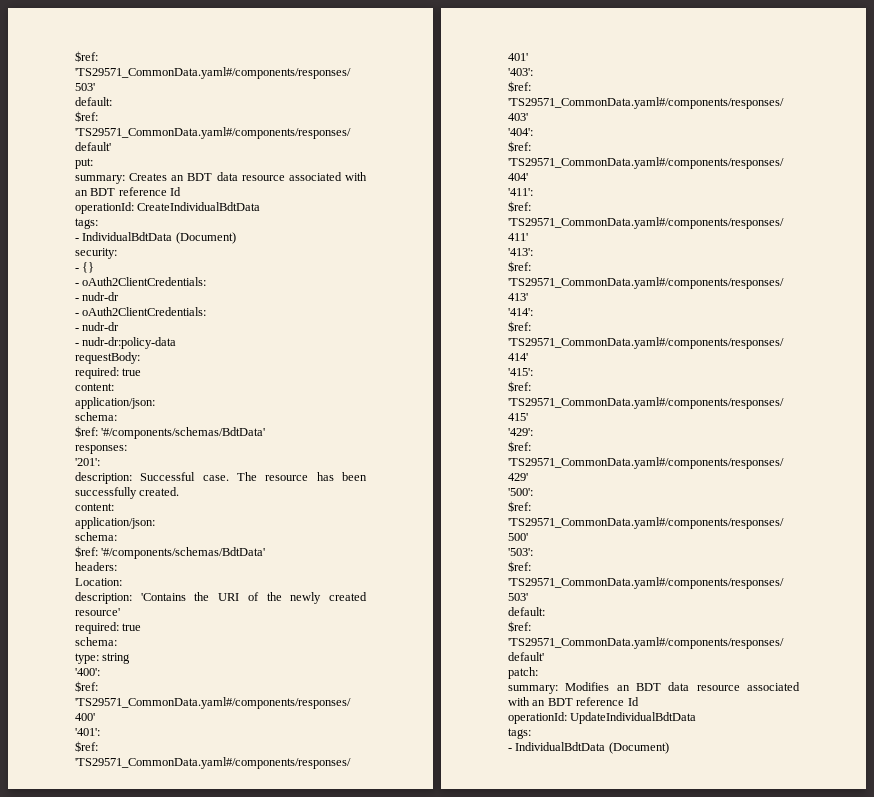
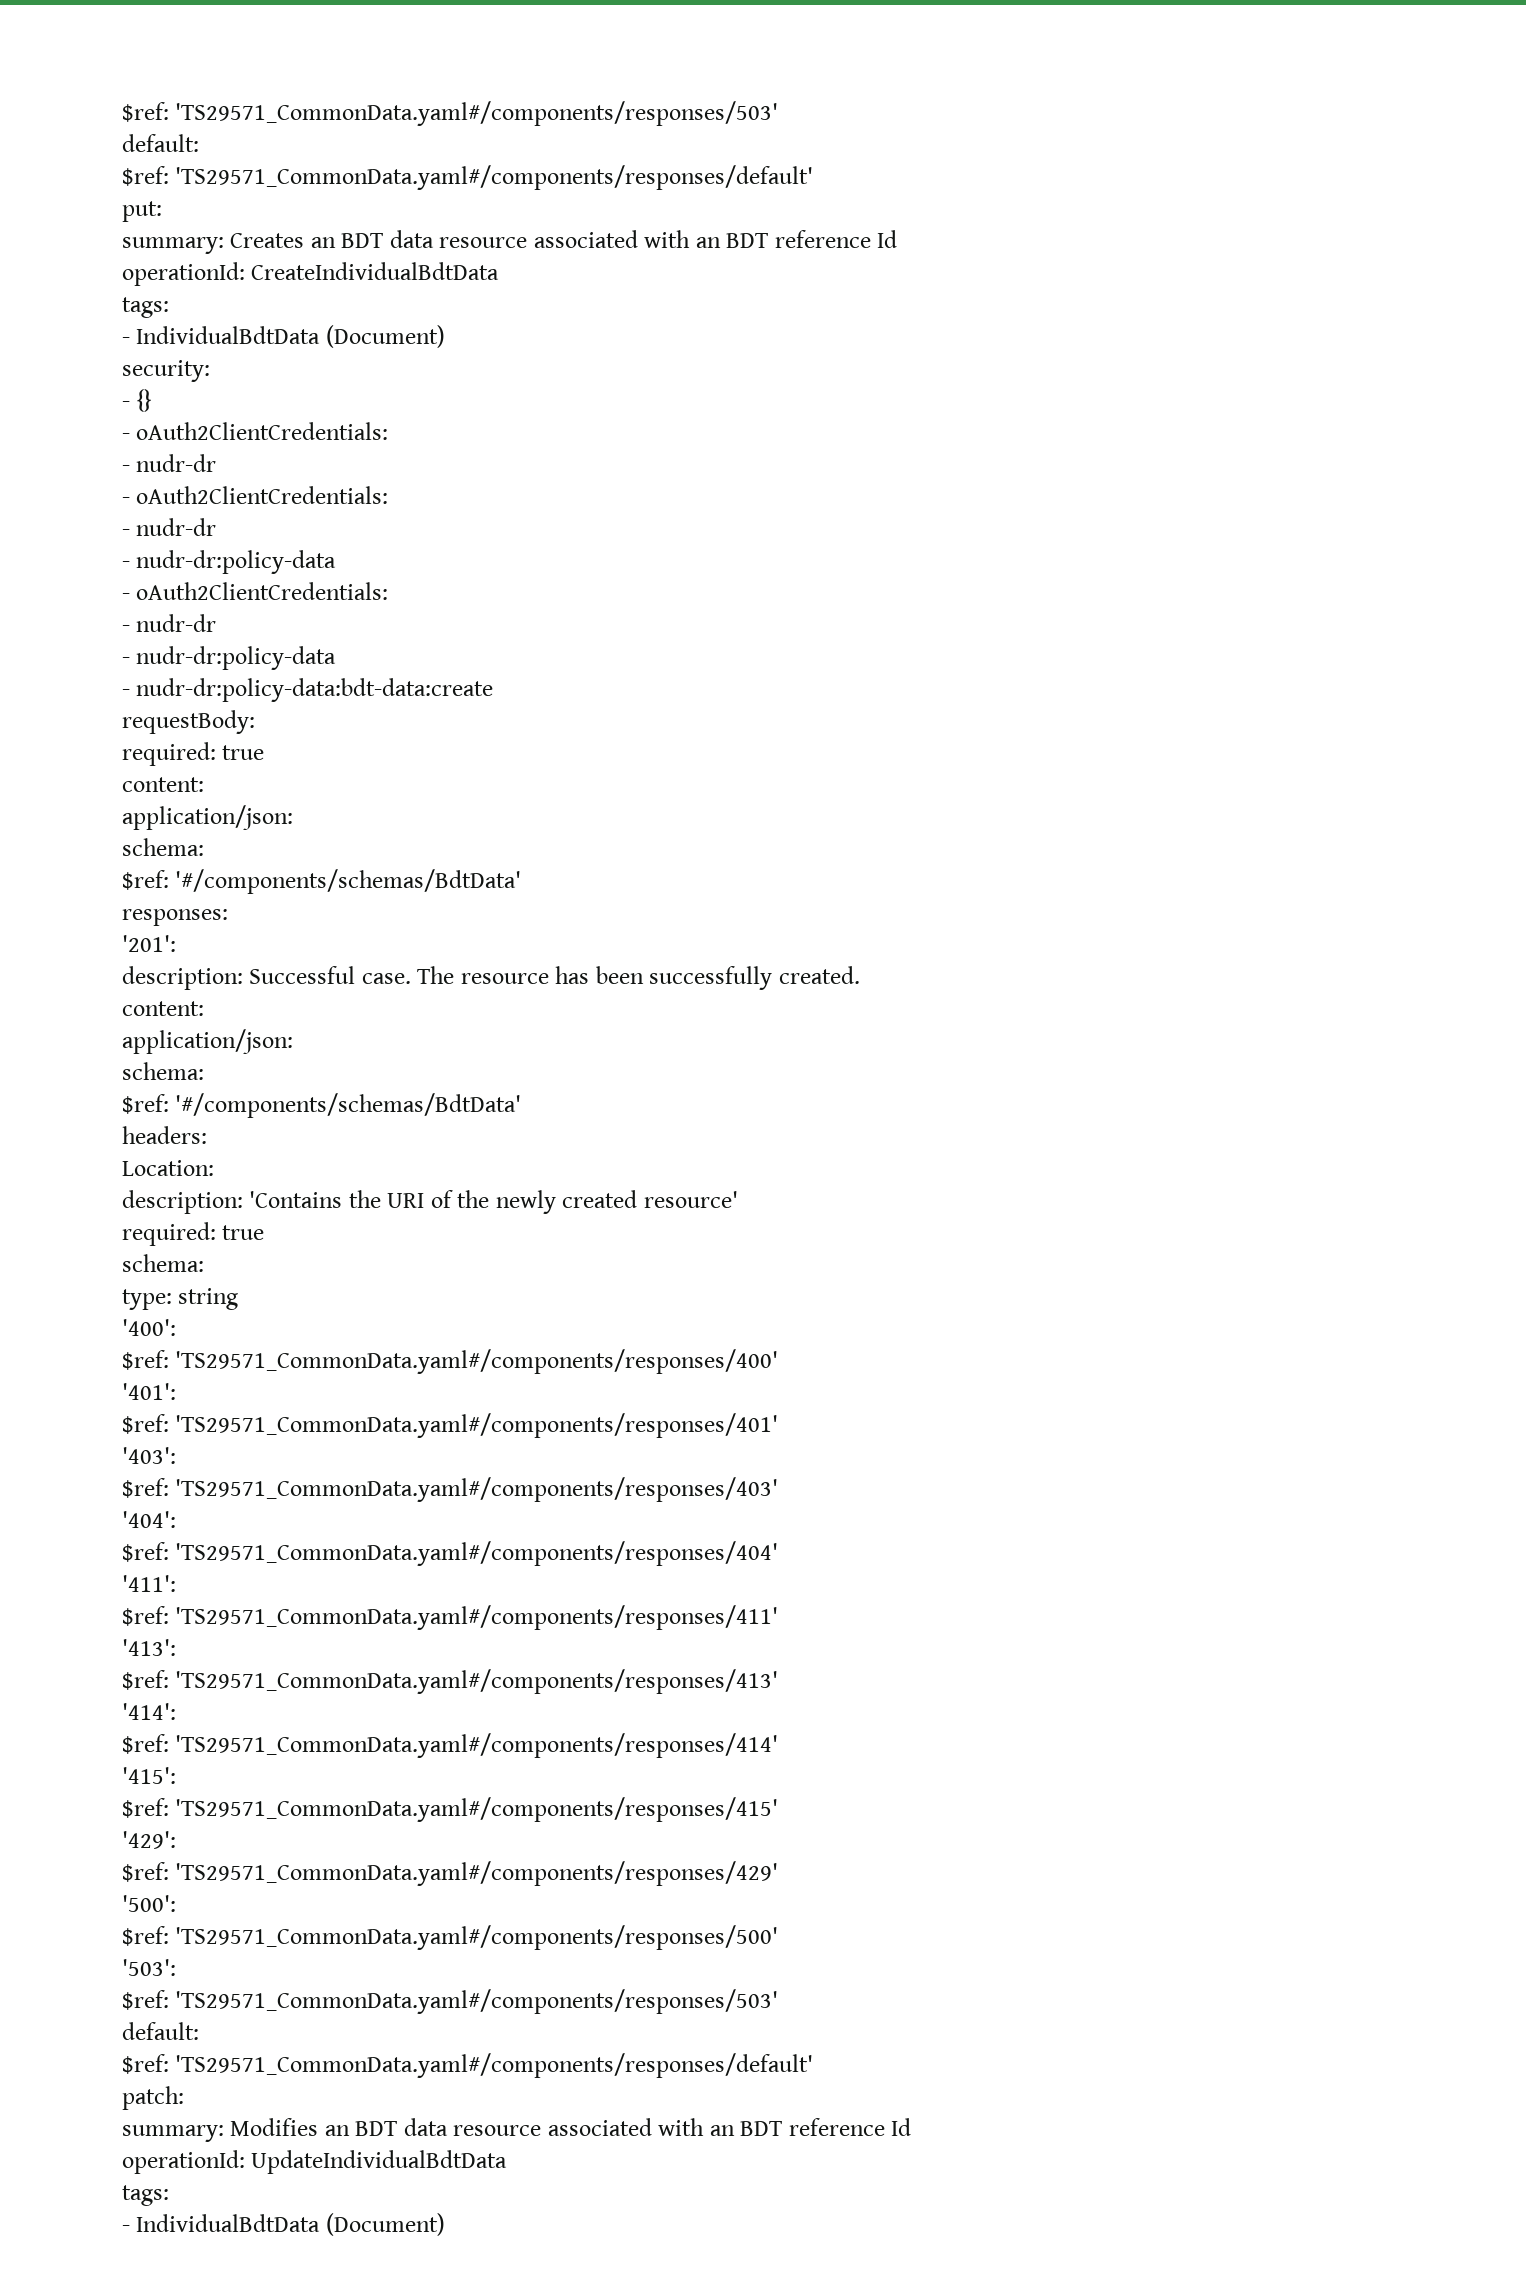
(177, 343) none -> [122,582,389,600] [122,614,217,632] [122,646,337,670] [122,678,494,702] // - oAuth2ClientCredentials: // - nudr-dr // - nudr-dr:policy-data // - nudr-dr:policy-data:bdt-data:create

